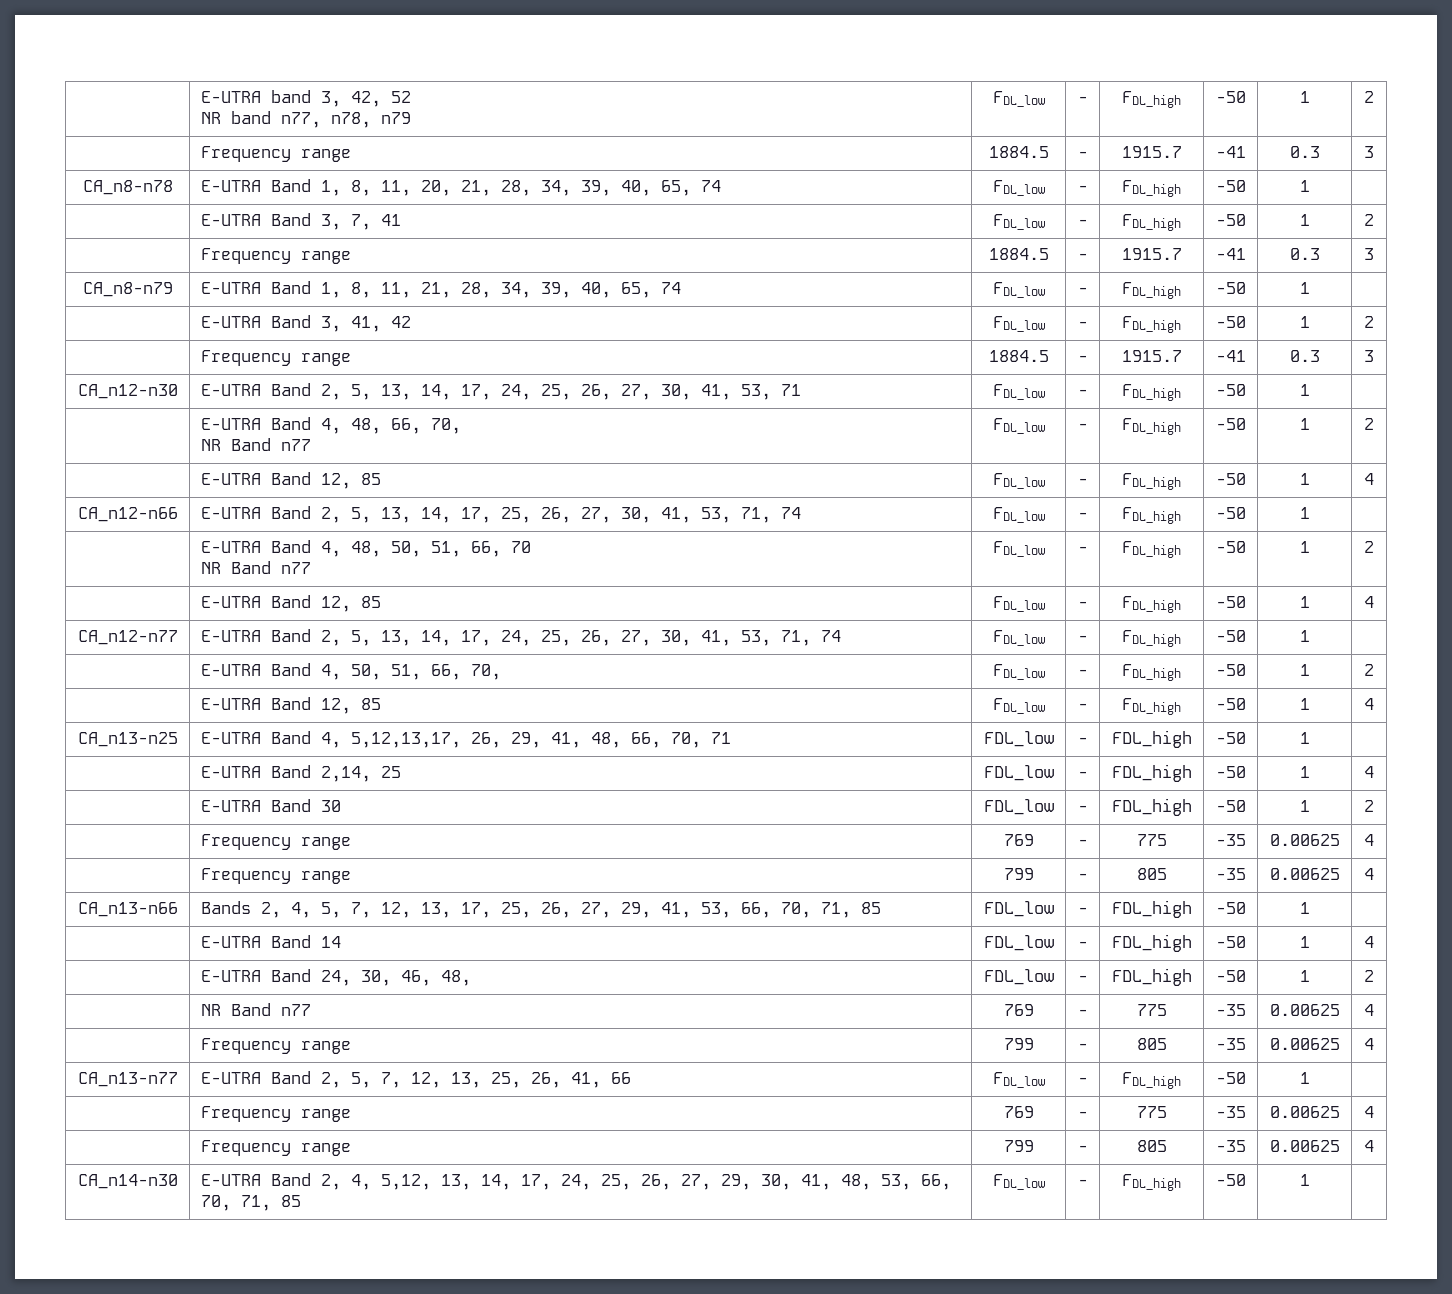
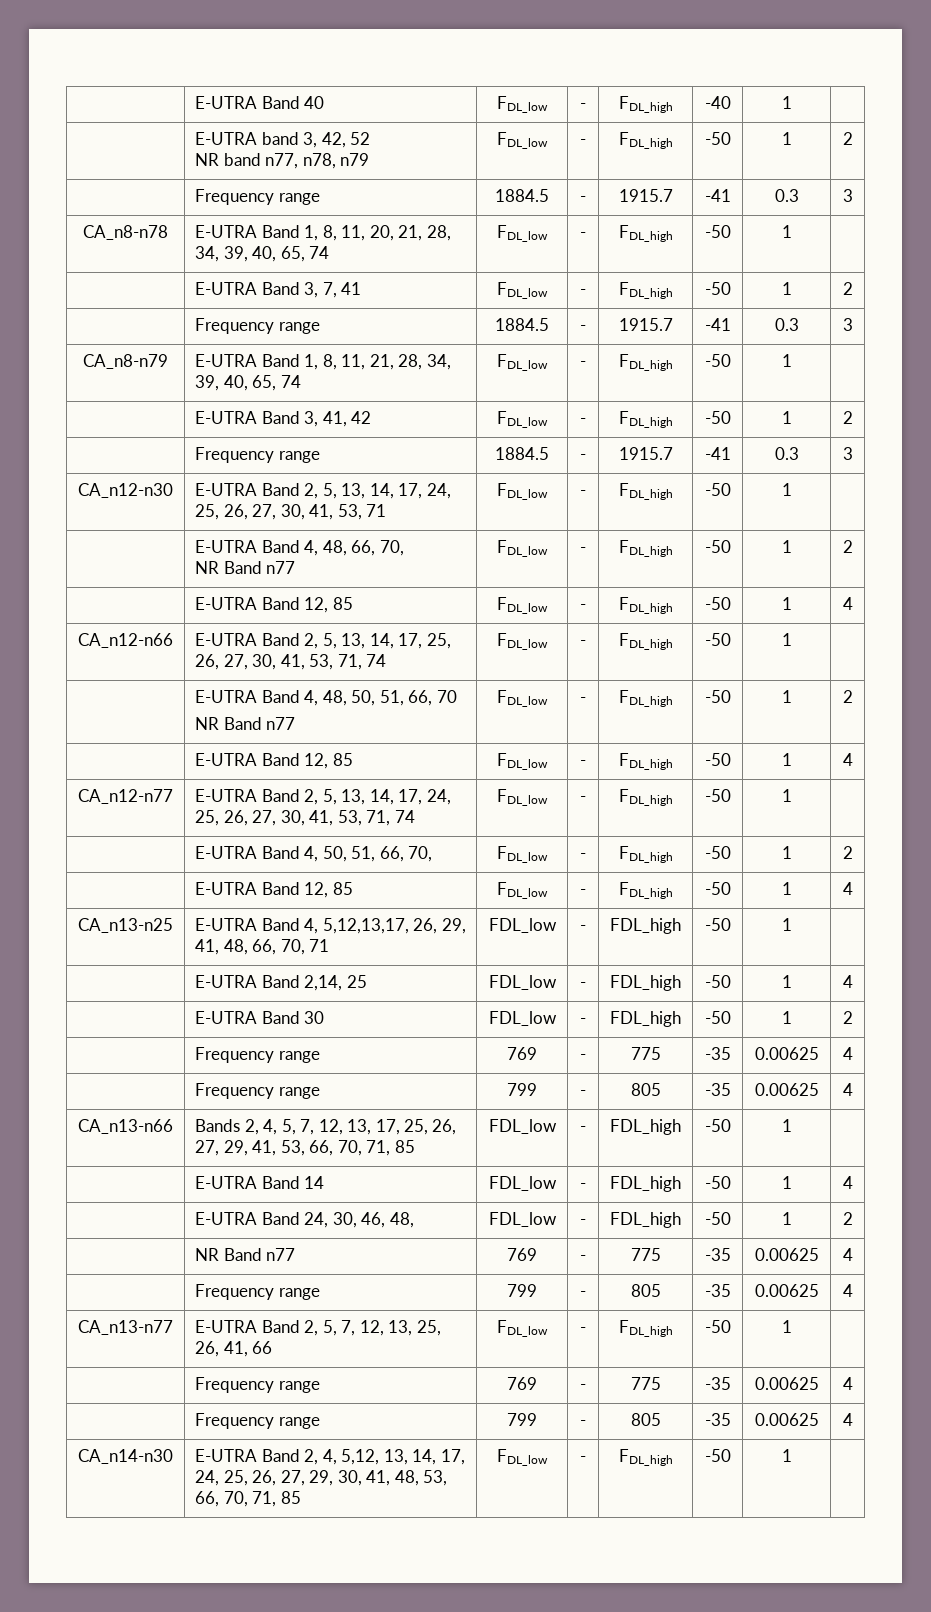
(200, 97) none -> [195,96,325,109] [497,96,548,113] [580,103,586,109] [618,96,673,113] [704,96,731,109] [781,96,792,109] | E-UTRA Band 40 | FDL_low | - | FDL_high | -40 | 1 | //

